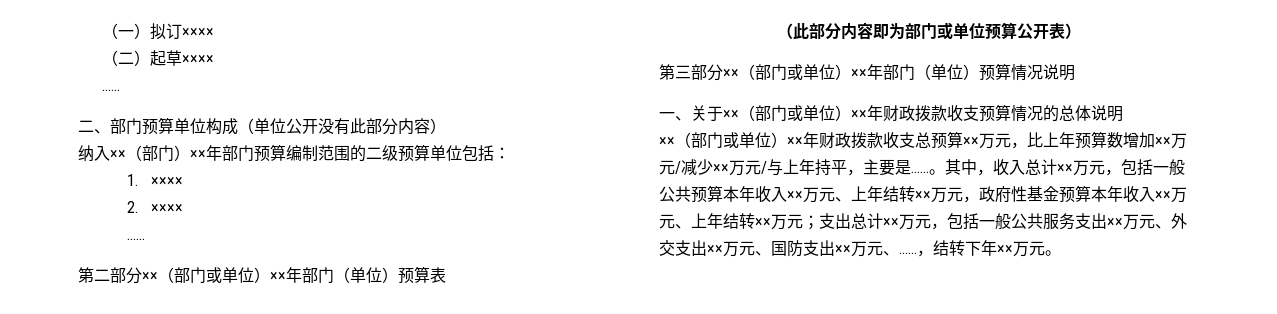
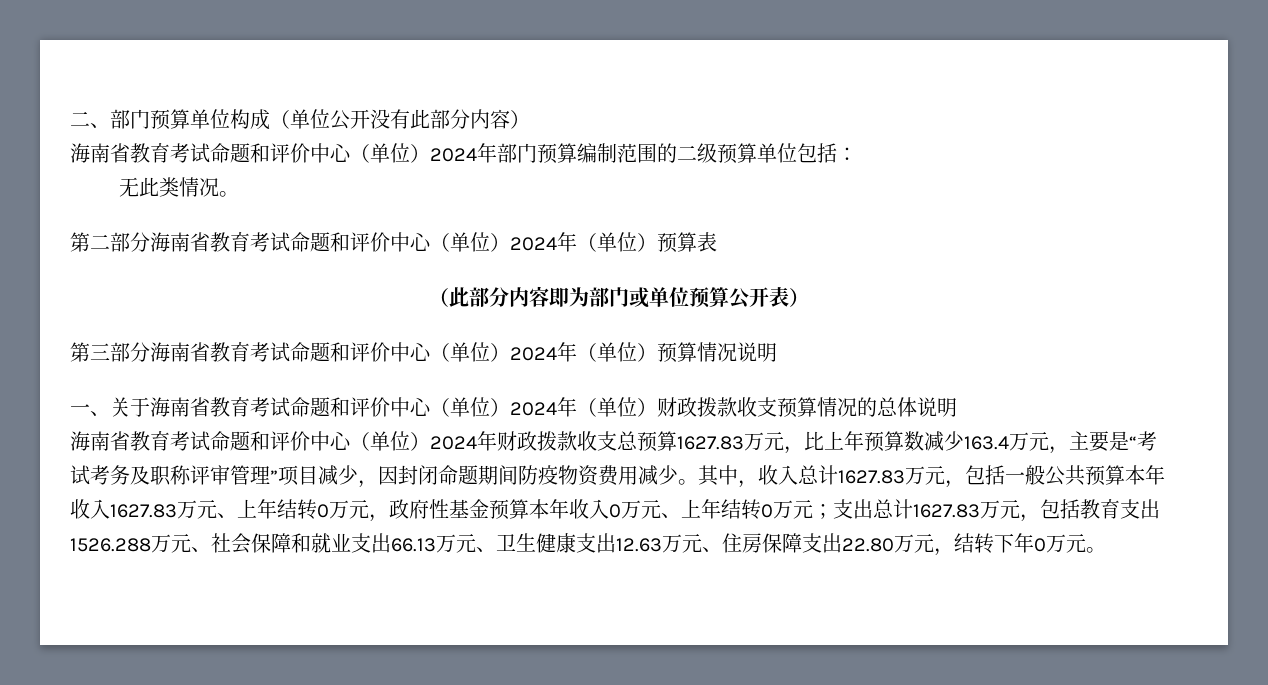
[102,23,215,40] [102,50,215,66] [102,89,121,91] （一）拟订×××× // （二）起草×××× // …… // -> (70, 119) none
[78,145,206,162] 纳入××（部门）×× -> [70,143,477,163] 海南省教育考试命题和评价中心（单位）2024
[126,174,184,186] [126,201,184,213] [126,238,145,240] [78,267,334,284] 1. ×××× // 2. ×××× // …… // 第二部分××（部门或单位）××年部门 -> [119,177,240,197] [70,232,577,252] 无此类情况。 // 第二部分海南省教育考试命题和评价中心（单位）2024年
[723,64,915,80] ××（部门或单位）××年部门 -> [150,342,577,362] 海南省教育考试命题和评价中心（单位）2024年
[723,105,883,121] ××（部门或单位）××年 -> [150,397,657,417] 海南省教育考试命题和评价中心（单位）2024年（单位）
[659,132,803,148] ××（部门或单位）×× -> [70,431,477,451] 海南省教育考试命题和评价中心（单位）2024
[963,136,979,146] ×× -> [677,436,744,450] 1627.83
[1123,132,1187,149] [659,159,929,176] 增加××万元/减少××万元/与上年持平，主要是…… -> [924,431,1157,454] [70,465,678,488] 减少163.4万元，主要是“考试考务及职称评审管理”项目减少，因封闭命题期间防疫物资费用减少
[1057,163,1073,173] ×× -> [838,470,905,484] 1627.83
[787,186,931,203] ××万元、上年结转×× -> [110,499,329,520] 1627.83万元、上年结转0
[1155,187,1187,203] [659,213,771,229] ××万元、上年结转×× -> [609,499,773,520] 0万元、上年结转0
[883,213,1187,230] [659,240,917,257] ××万元，包括一般公共服务支出××万元、外交支出××万元、国防支出××万元、…… -> [913,499,1160,522] [70,533,934,554] 1627.83万元，包括教育支出1526.288万元、社会保障和就业支出66.13万元、卫生健康支出12.63万元、住房保障支出22.80万元
[997,244,1013,254] ×× -> [1034,538,1046,552] 0

